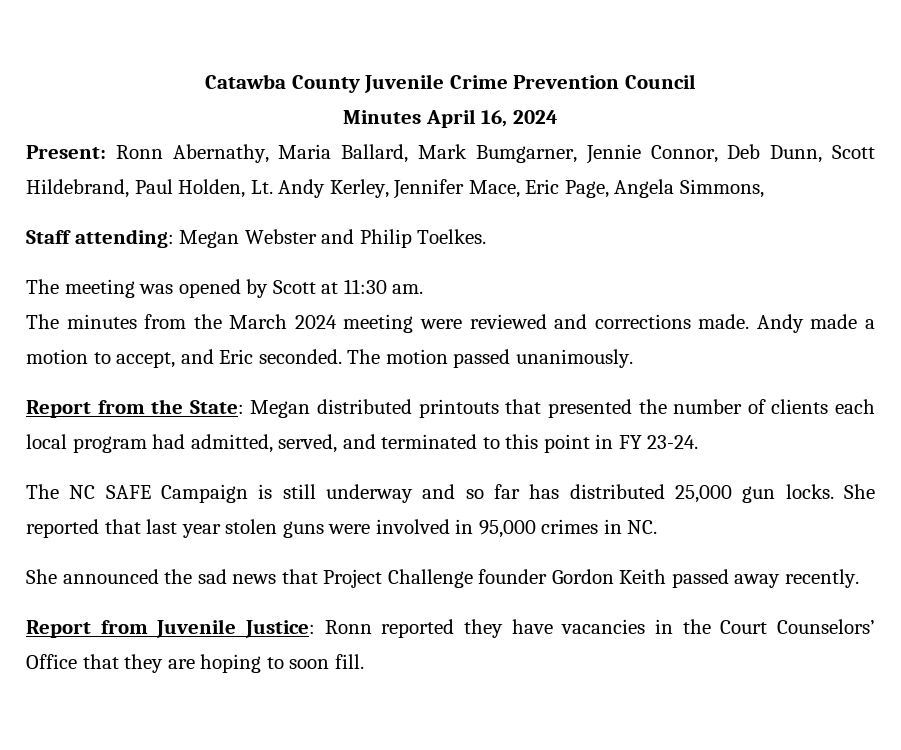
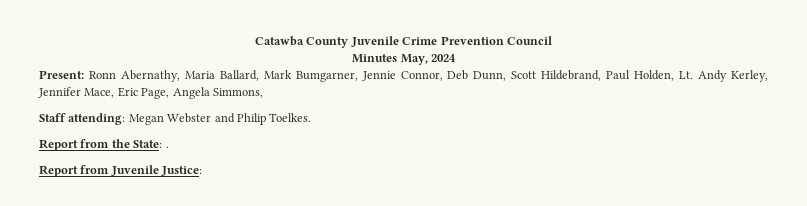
[425,109,508,128] April 16, -> [400,54,428,65] May,
[26,279,424,298] [26,314,875,333] [26,349,633,368] [26,399,876,418] [26,434,699,453] [26,484,876,503] [26,519,658,538] [26,569,859,588] [26,619,875,638] [26,654,364,673] The meeting was opened by Scott at 11:30 am. // The minutes from the March 2024 meeting were reviewed and corrections made. Andy made a motion to accept, and Eric seconded. The motion passed unanimously. // Report from the State: Megan distributed printouts that presented the number of clients each local program had admitted, served, and terminated to this point in FY 23-24. // The NC SAFE Campaign is still underway and so far has distributed 25,000 gun locks. She reported that last year stolen guns were involved in 95,000 crimes in NC. // She announced the sad news that Project Challenge founder Gordon Keith passed away recently. // Report from Juvenile Justice: Ronn reported they have vacancies in the Court Counselors’ Office that they are hoping to soon fill. -> [39,139,169,151] [39,165,203,177] Report from the State: . // Report from Juvenile Justice:

